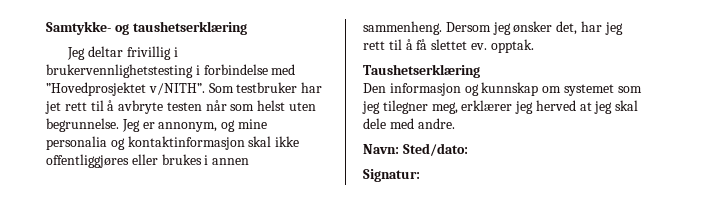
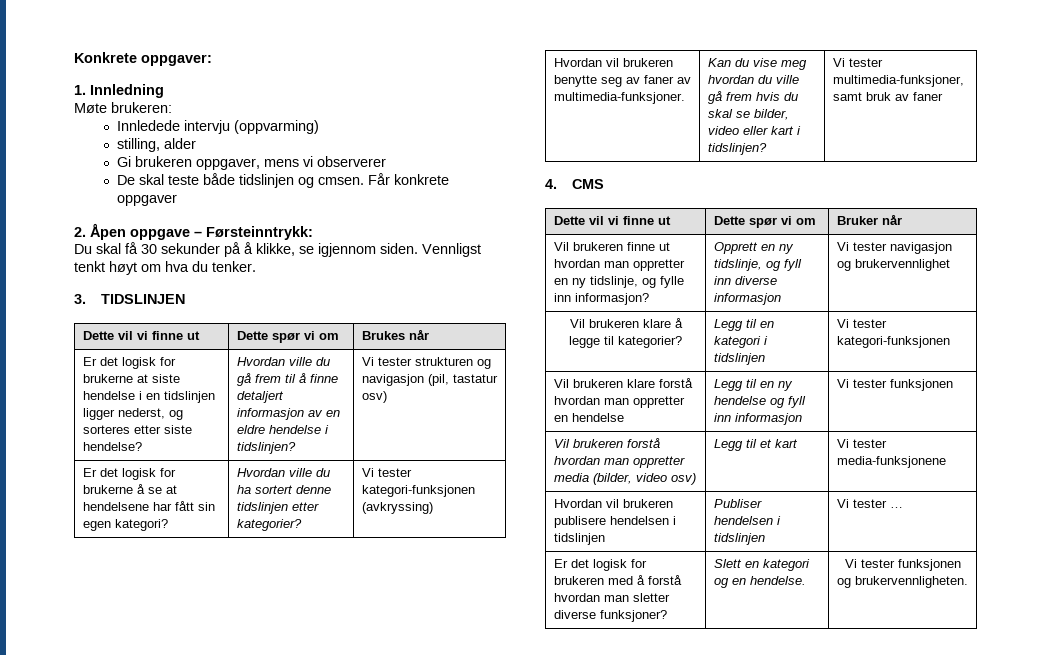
[46,21,247,35] [67,46,178,60] [46,64,296,78] [46,82,323,96] [45,100,317,114] [46,118,267,132] [46,136,300,150] [46,154,250,168] [363,21,623,35] [363,39,534,53] [363,64,480,78] [363,82,642,96] [362,100,639,114] [363,118,455,129] [363,143,468,156] [363,169,420,182] Samtykke- og taushetserklæring // Jeg deltar frivillig i brukervennlighetstesting i forbindelse med ”Hovedprosjektet v/NITH”. Som testbruker har jet rett til å avbryte testen når som helst uten begrunnelse. Jeg er annonym, og mine personalia og kontaktinformasjon skal ikke offentliggjøres eller brukes i annen sammenheng. Dersom jeg ønsker det, har jeg rett til å få slettet ev. opptak. // Taushetserklæring // Den informasjon og kunnskap om systemet som jeg tilegner meg, erklærer jeg herved at jeg skal dele med andre. // Navn: Sted/dato: // Signatur: -> [74,52,212,66] [74,84,164,98] [74,102,172,113] [116,120,319,134] [116,138,196,152] [116,156,386,170] [116,173,449,188] [116,194,177,206] [74,223,313,240] [74,242,481,257] [74,261,256,275] [74,294,185,304] [82,331,200,340] [236,331,339,343] [361,329,429,340] [82,357,176,369] [82,374,180,383] [82,391,215,403] [82,408,183,420] [82,425,192,434] [82,442,142,451] [236,357,330,366] [236,373,338,386] [236,391,284,403] [236,408,340,420] [236,425,329,434] [236,442,296,454] [361,357,491,369] [361,374,498,386] [361,391,387,403] [82,468,176,480] [82,484,177,494] [82,501,215,511] [82,519,168,531] [236,468,330,477] [236,485,331,494] [236,502,319,514] [236,519,302,531] [361,468,412,477] [361,485,475,497] [361,502,433,514] [553,58,673,67] [553,75,691,87] [553,92,685,104] [707,58,807,70] [707,75,799,84] [707,91,798,104] [707,109,789,120] [707,126,801,135] [707,143,767,155] [832,58,883,67] [832,75,964,87] [832,92,943,101] [545,179,604,189] [553,216,671,225] [713,216,816,228] [836,214,902,225] [553,242,670,251] [553,259,685,271] [553,276,684,288] [553,293,649,305] [713,242,794,254] [713,259,802,271] [713,276,777,285] [713,293,781,305] [836,242,952,254] [836,259,950,271] [569,318,683,328] [569,336,682,348] [713,319,774,331] [713,336,768,348] [713,353,765,365] [836,319,887,328] [836,336,950,348] [553,378,693,388] [553,396,685,408] [553,413,624,422] [713,379,793,391] [713,396,806,408] [713,413,802,425] [836,379,953,391] [553,438,660,448] [553,456,685,468] [553,473,696,485] [713,439,798,451] [836,439,887,448] [836,456,946,468] [553,499,673,508] [553,516,676,528] [553,533,605,545] [713,499,762,508] [713,516,781,525] [713,533,765,545] [836,499,903,508] [553,559,647,571] [553,575,682,585] [553,593,670,602] [553,610,667,622] [713,559,810,571] [713,576,806,588] [844,559,961,571] [837,576,968,588] Konkrete oppgaver: // 1. Innledning // Møte brukeren: // Innledede intervju (oppvarming) // stilling, alder // Gi brukeren oppgaver, mens vi observerer // De skal teste både tidslinjen og cmsen. Får konkrete oppgaver // 2. Åpen oppgave – Førsteinntrykk: // Du skal få 30 sekunder på å klikke, se igjennom siden. Vennligst tenkt høyt om hva du tenker. // 3. TIDSLINJEN // Dette vil vi finne ut | Dette spør vi om | Brukes når // Er det logisk for brukerne at siste hendelse i en tidslinjen ligger nederst, og sorteres etter siste hendelse? | Hvordan ville du gå frem til å finne detaljert informasjon av en eldre hendelse i tidslinjen? | Vi tester strukturen og navigasjon (pil, tastatur osv) // Er det logisk for brukerne å se at hendelsene har fått sin egen kategori? | Hvordan ville du ha sortert denne tidslinjen etter kategorier? | Vi tester kategori-funksjonen (avkryssing) // Hvordan vil brukeren benytte seg av faner av multimedia-funksjoner. | Kan du vise meg hvordan du ville gå frem hvis du skal se bilder, video eller kart i tidslinjen? | Vi tester multimedia-funksjoner, samt bruk av faner // 4. CMS // Dette vil vi finne ut | Dette spør vi om | Bruker når // Vil brukeren finne ut hvordan man oppretter en ny tidslinje, og fylle inn informasjon? | Opprett en ny tidslinje, og fyll inn diverse informasjon | Vi tester navigasjon og brukervennlighet // Vil brukeren klare å legge til kategorier? | Legg til en kategori i tidslinjen | Vi tester kategori-funksjonen // Vil brukeren klare forstå hvordan man oppretter en hendelse | Legg til en ny hendelse og fyll inn informasjon | Vi tester funksjonen // Vil brukeren forstå hvordan man oppretter media (bilder, video osv) | Legg til et kart | Vi tester media-funksjonene // Hvordan vil brukeren publisere hendelsen i tidslinjen | Publiser hendelsen i tidslinjen | Vi tester … // Er det logisk for brukeren med å forstå hvordan man sletter diverse funksjoner? | Slett en kategori og en hendelse. | Vi tester funksjonen og brukervennligheten.

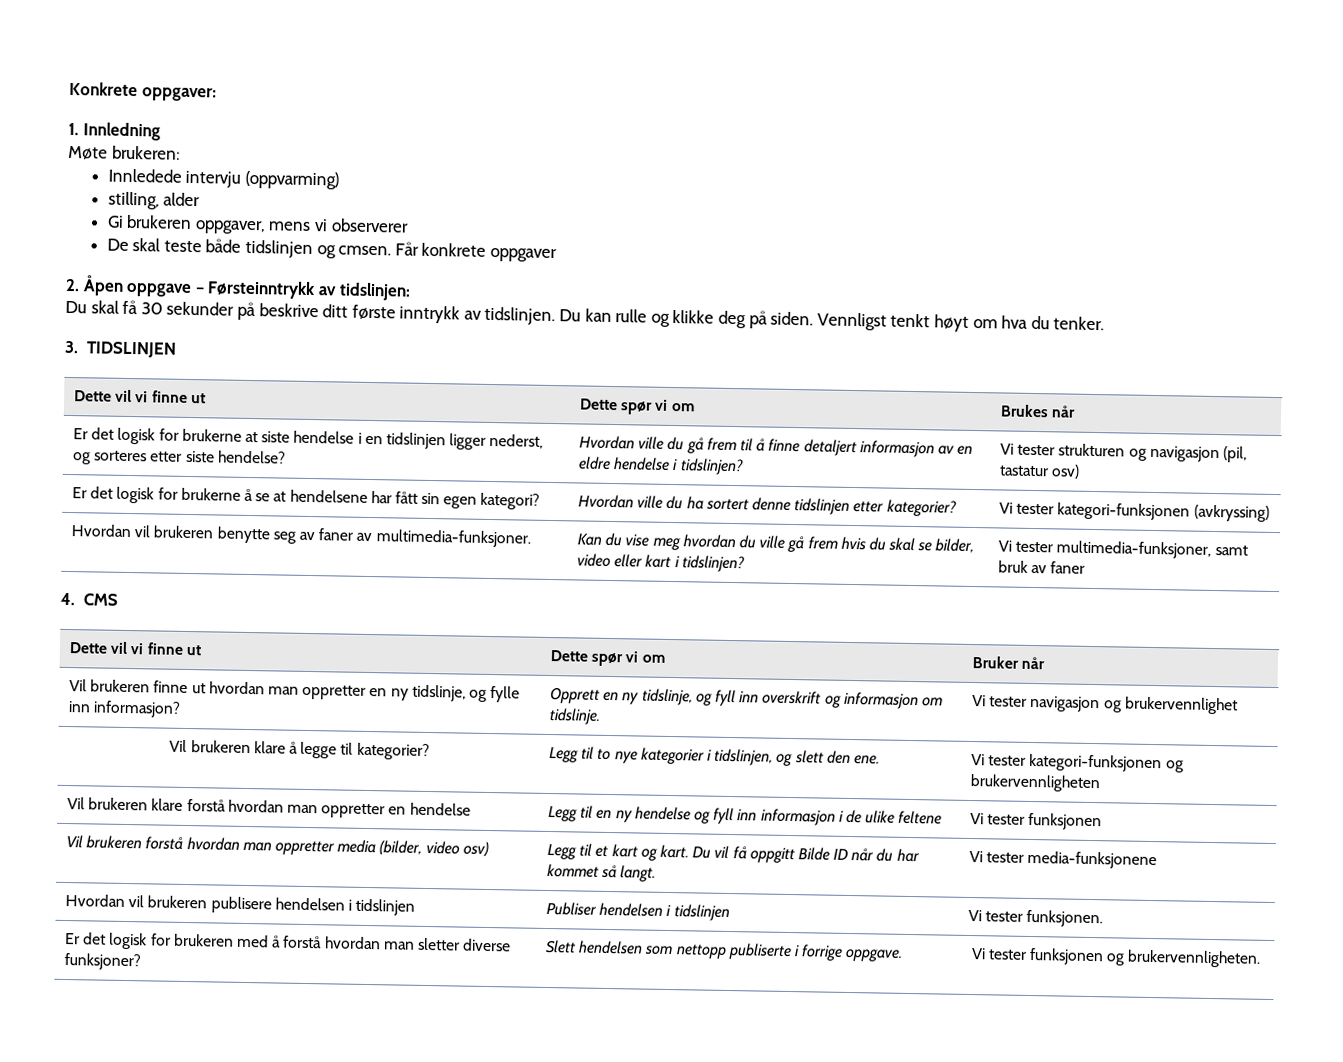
[206,226,313,240] Førsteinntrykk: -> [207,280,411,301] Førsteinntrykk av tidslinjen:
[244,242,376,257] å klikke, se igjennom -> [258,303,768,329] beskrive ditt første inntrykk av tidslinjen. Du kan rulle og klikke deg på
[734,276,777,285] [713,293,781,305] diverse informasjon -> [762,690,943,710] [549,708,602,725] overskrift og informasjon om tidslinje.
[759,321,774,328] [713,336,768,348] [713,353,765,365] [836,319,887,328] [836,336,950,348] en kategori i tidslinjen | Vi tester kategori-funksjonen -> [597,747,880,767] [971,753,1184,773] [970,773,1101,793] to nye kategorier i tidslinjen, og slett den ene. | Vi tester kategori-funksjonen og brukervennligheten
(802, 419) none -> [838,809,943,825] i de ulike feltene
(798, 443) none -> [640,844,920,864] [547,863,657,882] og kart. Du vil få oppgitt Bilde ID når du har kommet så langt.
[889,507,903,508] … -> [1026,909,1104,928] funksjonen.
[744,559,810,571] [713,576,806,588] en kategori og en hendelse. -> [578,940,904,962] hendelsen som nettopp publiserte i forrige oppgave.

